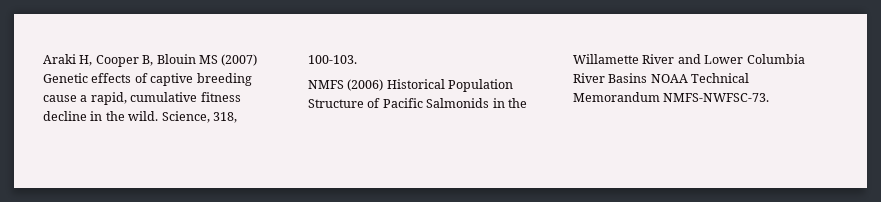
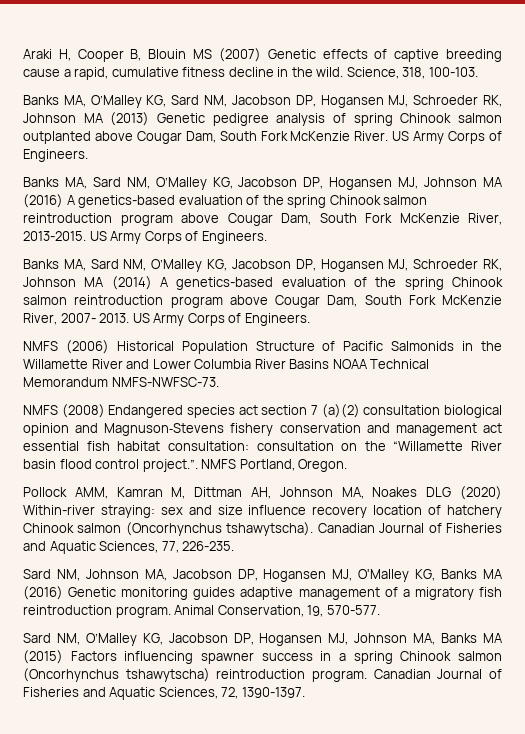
(357, 59) none -> [23,95,502,108] [23,112,503,126] [23,131,503,144] [23,149,88,162] [23,177,503,190] [23,194,428,208] [23,213,502,226] [23,231,267,244] [23,259,502,272] [23,276,503,290] [23,295,502,308] [23,313,310,326] // Banks MA, O’Malley KG, Sard NM, Jacobson DP, Hogansen MJ, Schroeder RK, Johnson MA (2013) Genetic pedigree analysis of spring Chinook salmon outplanted above Cougar Dam, South Fork McKenzie River. US Army Corps of Engineers. // Banks MA, Sard NM, O’Malley KG, Jacobson DP, Hogansen MJ, Johnson MA (2016) A genetics-based evaluation of the spring Chinook salmon reintroduction program above Cougar Dam, South Fork McKenzie River, 2013-2015. US Army Corps of Engineers. // Banks MA, Sard NM, O’Malley KG, Jacobson DP, Hogansen MJ, Schroeder RK, Johnson MA (2014) A genetics-based evaluation of the spring Chinook salmon reintroduction program above Cougar Dam, South Fork McKenzie River, 2007- 2013. US Army Corps of Engineers.
(770, 97) none -> [23,404,503,418] [23,423,503,436] [23,441,502,451] [23,459,348,472] [23,486,503,500] [23,505,503,518] [23,522,503,536] [23,541,235,554] [23,569,503,582] [23,586,502,600] [23,605,380,618] [23,633,503,646] [23,650,503,664] [23,668,503,682] [23,687,305,700] // NMFS (2008) Endangered species act section 7 (a)(2) consultation biological opinion and Magnuson‐Stevens fishery conservation and management act essential fish habitat consultation: consultation on the “Willamette River basin flood control project.”. NMFS Portland, Oregon. // Pollock AMM, Kamran M, Dittman AH, Johnson MA, Noakes DLG (2020) Within-river straying: sex and size influence recovery location of hatchery Chinook salmon (Oncorhynchus tshawytscha). Canadian Journal of Fisheries and Aquatic Sciences, 77, 226-235. // Sard NM, Johnson MA, Jacobson DP, Hogansen MJ, O'Malley KG, Banks MA (2016) Genetic monitoring guides adaptive management of a migratory fish reintroduction program. Animal Conservation, 19, 570-577. // Sard NM, O’Malley KG, Jacobson DP, Hogansen MJ, Johnson MA, Banks MA (2015) Factors influencing spawner success in a spring Chinook salmon (Oncorhynchus tshawytscha) reintroduction program. Canadian Journal of Fisheries and Aquatic Sciences, 72, 1390-1397.

